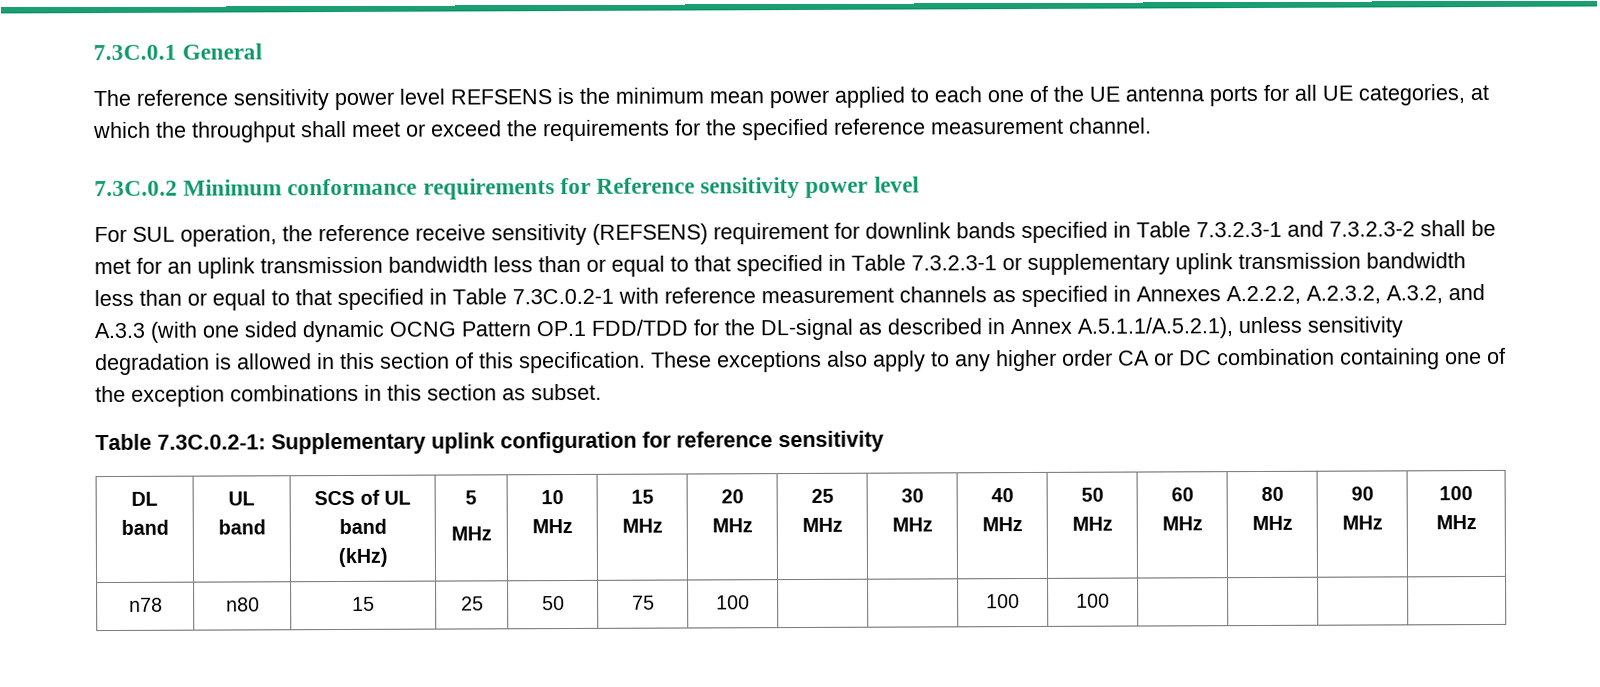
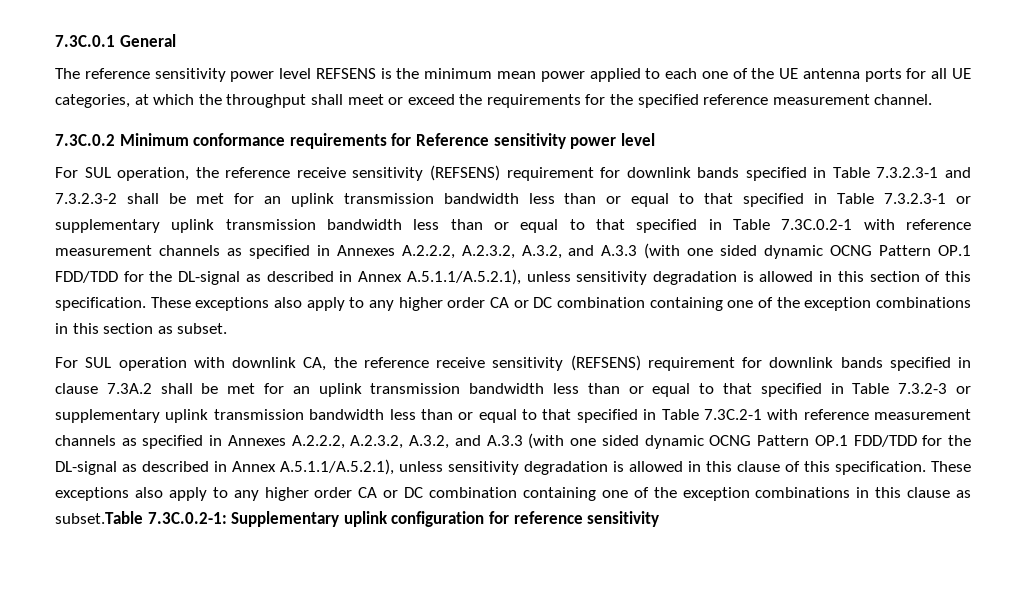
[95,433,152,451] Table -> [55,355,971,371] [55,383,971,397] [55,409,971,423] [55,433,971,449] [55,459,971,475] [55,487,971,501] [55,511,143,524] For SUL operation with downlink CA, the reference receive sensitivity (REFSENS) requirement for downlink bands specified in clause 7.3A.2 shall be met for an uplink transmission bandwidth less than or equal to that specified in Table 7.3.2-3 or supplementary uplink transmission bandwidth less than or equal to that specified in Table 7.3C.2-1 with reference measurement channels as specified in Annexes A.2.2.2, A.2.3.2, A.3.2, and A.3.3 (with one sided dynamic OCNG Pattern OP.1 FDD/TDD for the DL-signal as described in Annex A.5.1.1/A.5.2.1), unless sensitivity degradation is allowed in this clause of this specification. These exceptions also apply to any higher order CA or DC combination containing one of the exception combinations in this clause as subset.Table
[131,491,158,506] [120,519,169,535] [228,491,255,506] [217,519,266,535] [314,489,411,506] [338,518,387,535] [337,547,388,568] [465,490,477,505] [450,526,492,541] [540,490,564,505] [531,518,573,534] [630,489,654,504] [621,518,663,533] [720,489,744,504] [711,518,753,533] [810,488,834,503] [801,517,843,532] [900,488,924,503] [891,517,933,532] [990,488,1014,503] [981,517,1023,532] [1080,487,1104,502] [1071,516,1113,531] [1170,487,1194,502] [1161,516,1203,531] [1260,486,1284,501] [1251,515,1293,531] [1350,486,1374,501] [1341,515,1383,530] [1439,486,1473,501] [1435,515,1477,530] [128,597,163,612] [225,597,260,612] [352,596,375,611] [460,596,484,611] [541,596,565,611] [631,595,655,610] [716,595,750,610] [986,594,1020,609] [1076,593,1110,608] // DL band | UL band | SCS of UL band // (kHz) | 5 // MHz | 10 MHz | 15 MHz | 20 MHz | 25 MHz | 30 MHz | 40 MHz | 50 MHz | 60 MHz | 80 MHz | 90 MHz | 100 MHz // n78 | n80 | 15 | 25 | 50 | 75 | 100 | | | 100 | 100 | | | | -> (660, 519) none

